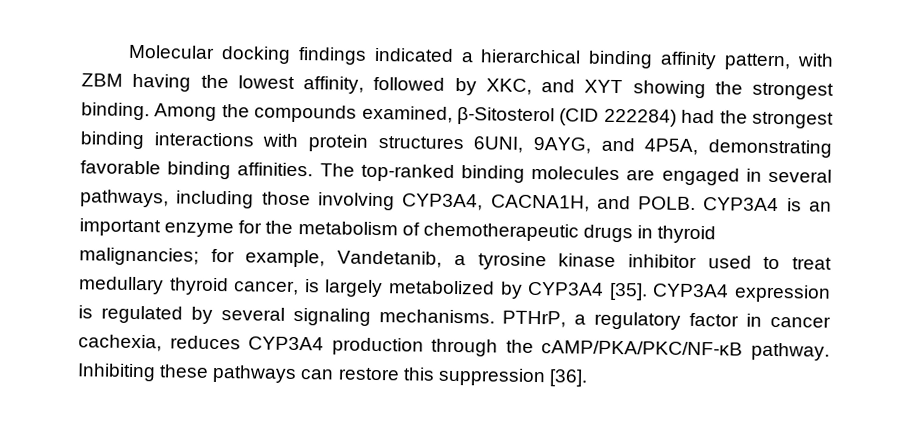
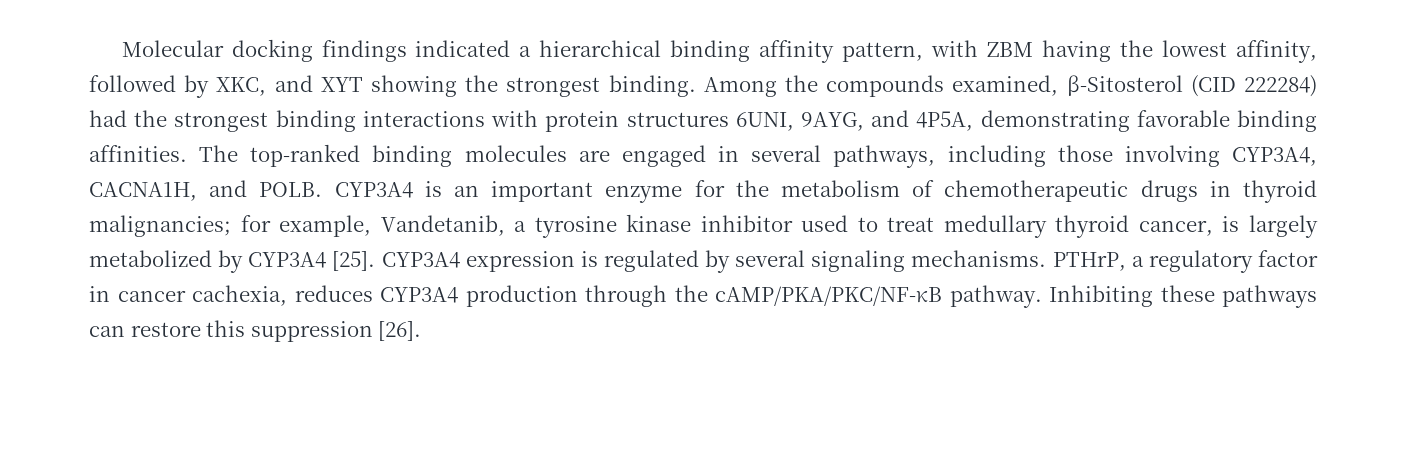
[608,282,648,301] [35]. -> [332,251,376,271] [25].
[548,369,588,387] [36]. -> [378,321,422,341] [26].

